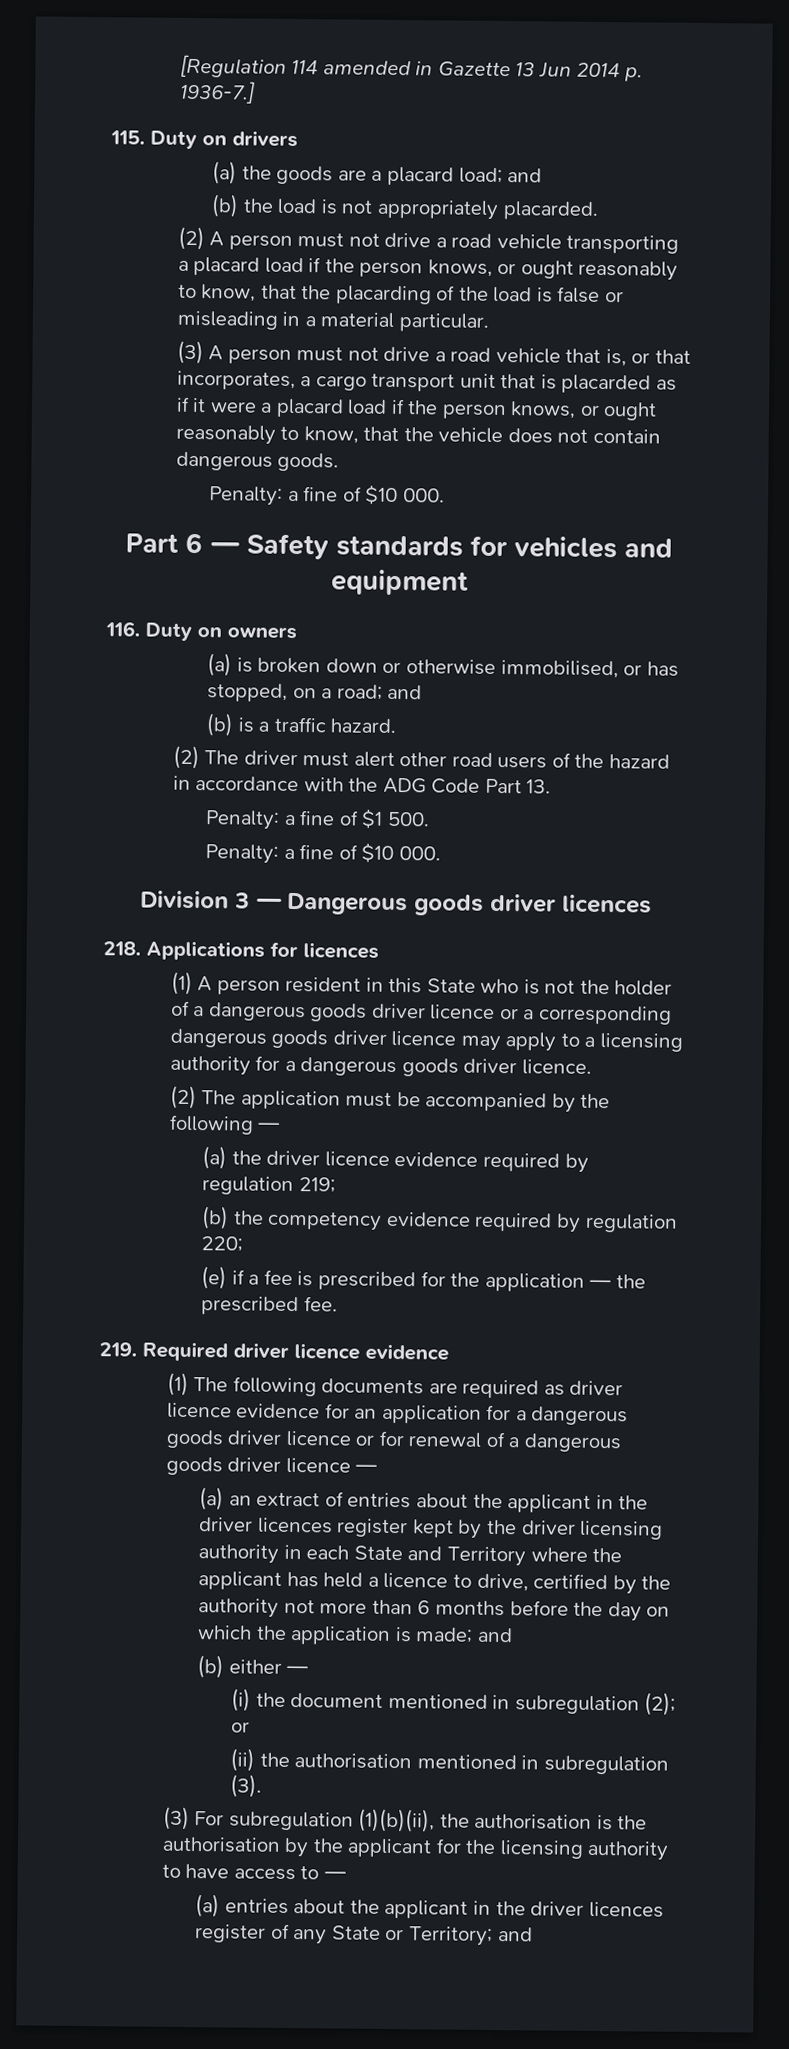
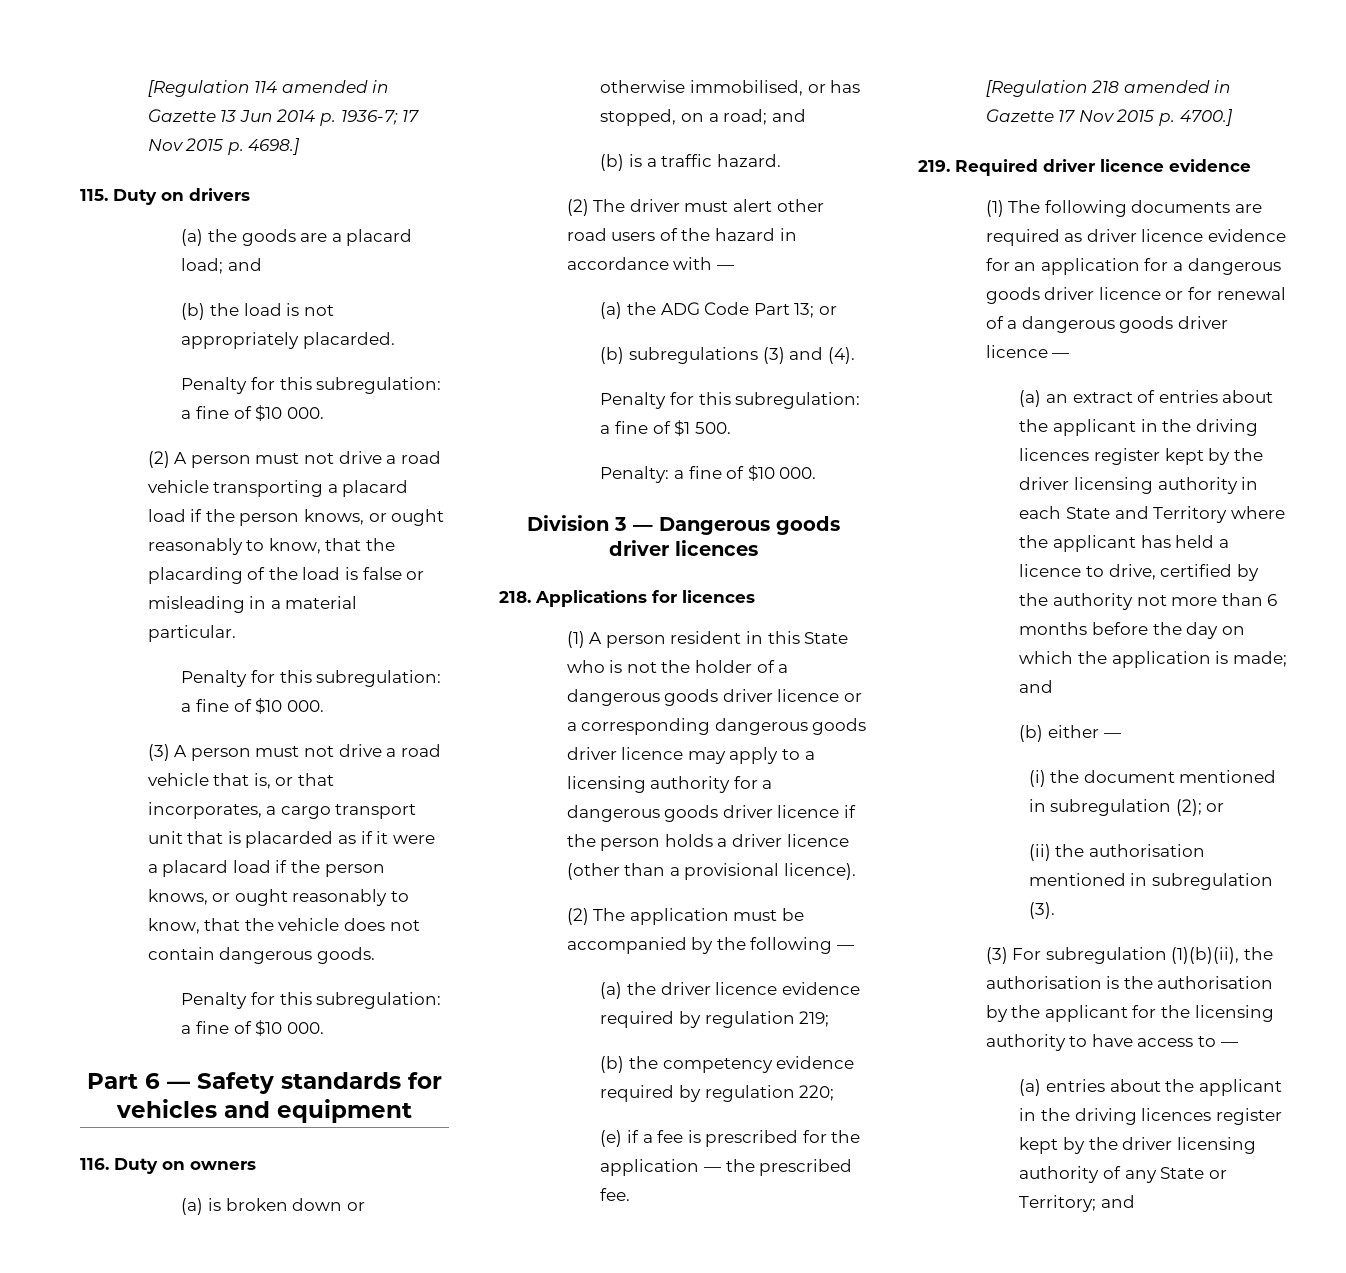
[178,80,256,104] 1936-7.] -> [340,110,420,125] [147,138,301,155] 1936-7; 17 Nov 2015 p. 4698.]
(599, 210) none -> [181,377,442,394] [181,405,324,421] // Penalty for this subregulation: a fine of $10 000.
(489, 322) none -> [181,670,442,687] [181,698,324,714] // Penalty for this subregulation: a fine of $10 000.
[209,486,284,506] Penalty: -> [181,992,442,1009] Penalty for this subregulation:
(344, 784) none -> [716,265,734,270] [600,302,623,319] — // (a)
[526,779,552,794] [205,810,281,830] 13. // Penalty: -> [794,303,837,318] [600,347,855,364] [600,392,861,409] 13; or // (b) subregulations (3) and (4). // Penalty for this subregulation:
[521,1059,592,1075] licence. -> [777,805,856,818] [566,834,849,851] [566,863,856,880] licence if the person holds a driver licence (other than a provisional licence).
(338, 1304) none -> [985,80,1232,97] [985,109,1233,126] // [Regulation 218 amended in Gazette 17 Nov 2015 p. 4700.]
[199,1517,254,1532] driver -> [1195,419,1258,436] driving
[530,1901,664,1918] [195,1924,267,1943] driver licences register -> [1074,1108,1282,1125] [1019,1137,1256,1154] [1019,1166,1100,1183] driving licences register kept by the driver licensing authority

